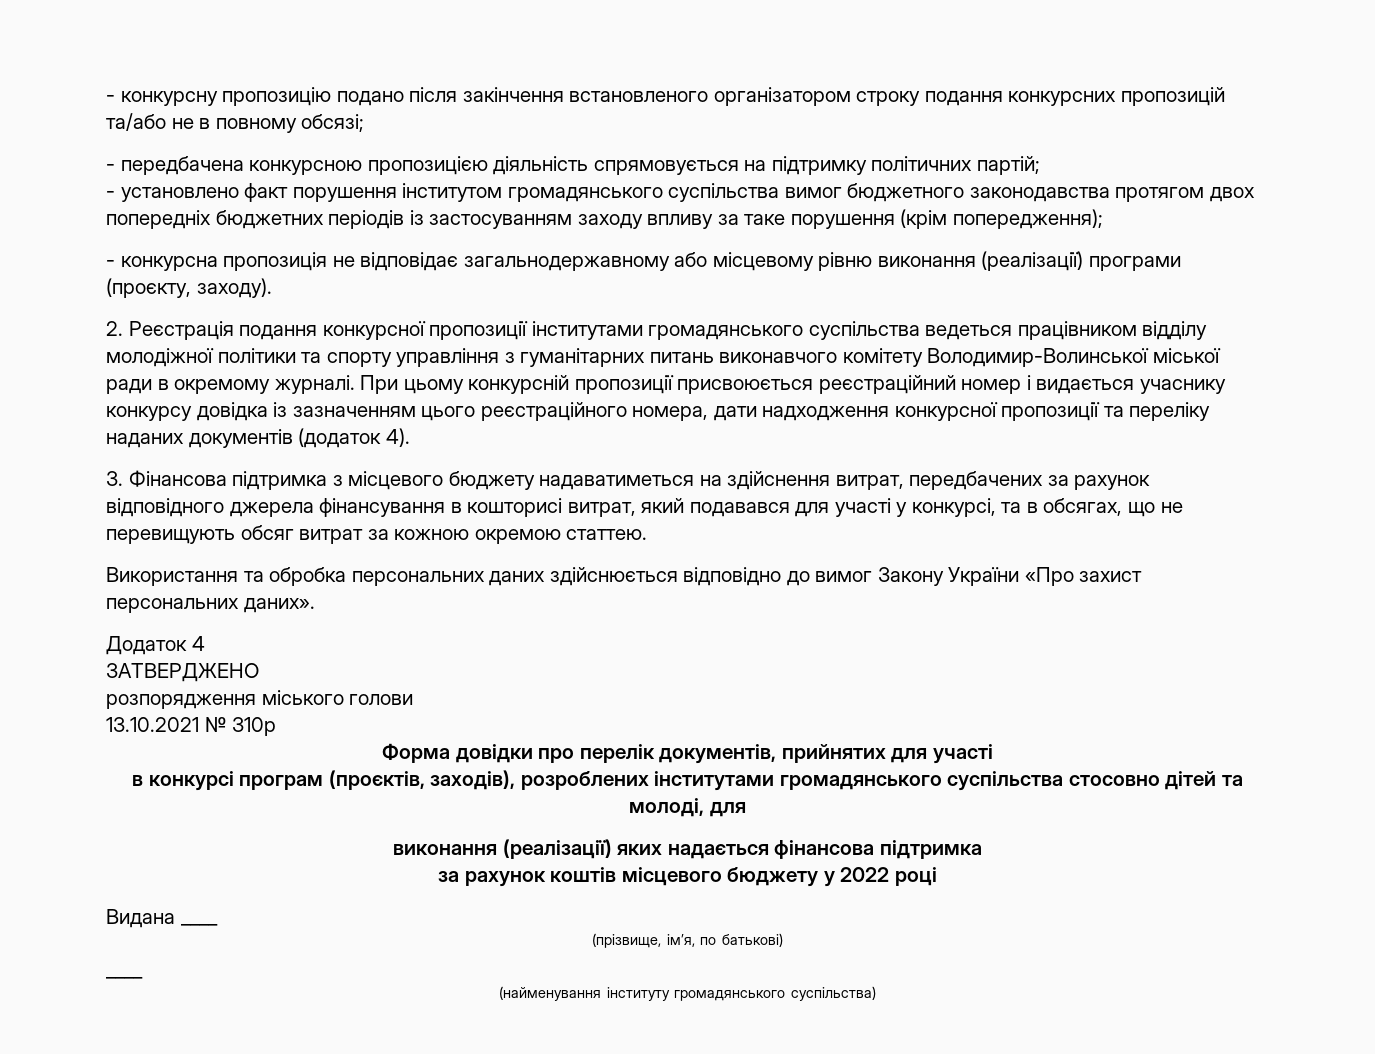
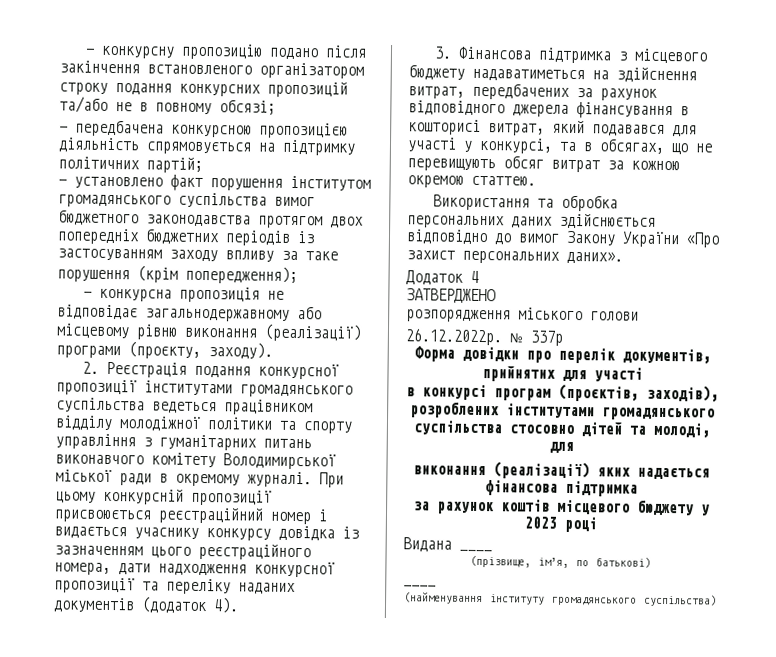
[927,348,1150,367] Володимир-Волинської -> [223,453,336,470] Володимирської
[106,717,277,736] 13.10.2021 № 310р -> [405,328,563,346] 26.12.2022р. № 337р
[840,867,890,882] 2022 -> [523,516,557,529] 2023

